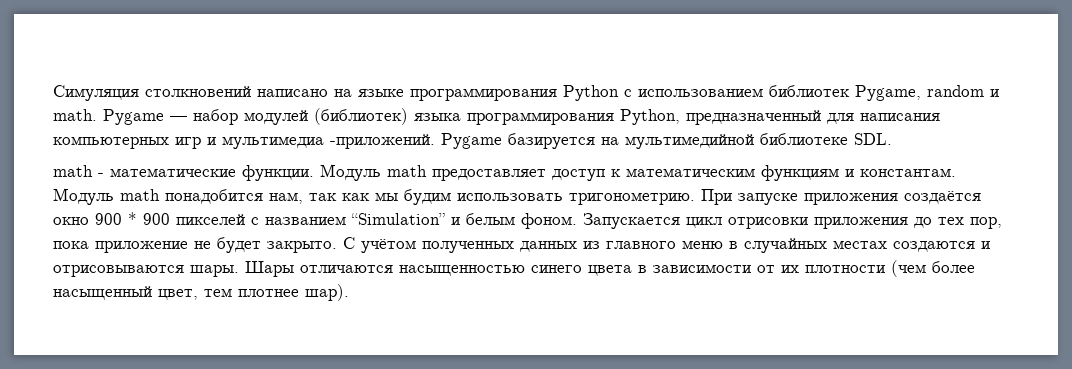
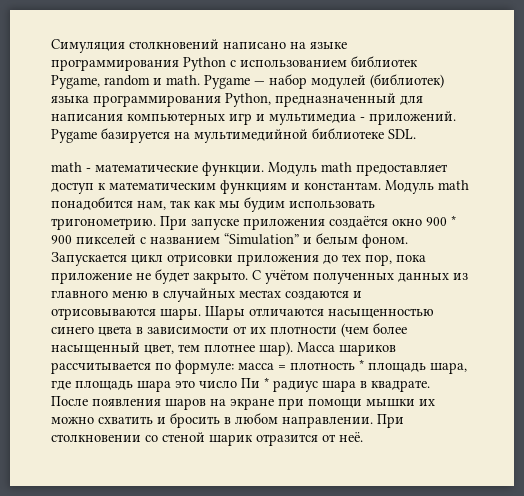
[330,134,435,149] -приложений. -> [360,111,456,125] - приложений.
(349, 292) none -> [297,342,396,356] [51,359,467,374] [51,377,430,392] [51,396,435,410] [51,413,404,428] [51,432,363,446] Масса шариков рассчитывается по формуле: масса = плотность * площадь шара, где площадь шара это число Пи * радиус шара в квадрате. После появления шаров на экране при помощи мышки их можно схватить и бросить в любом направлении. При столкновении со стеной шарик отразится от неё.

